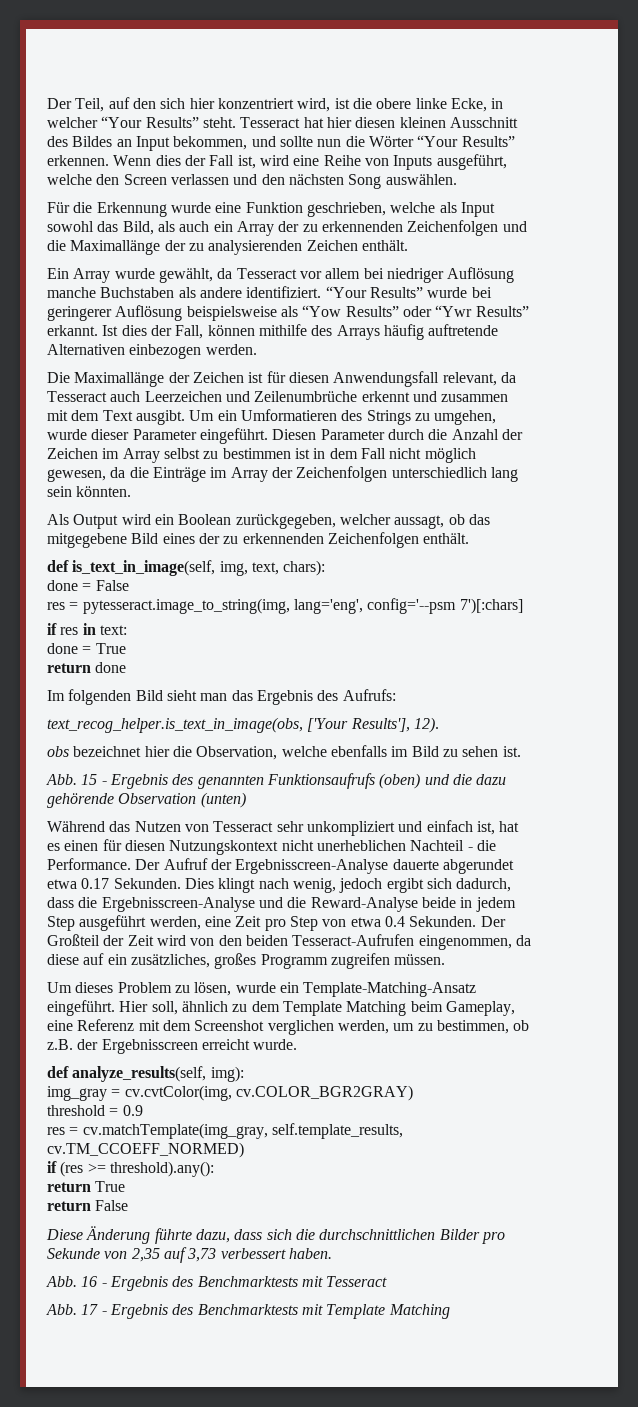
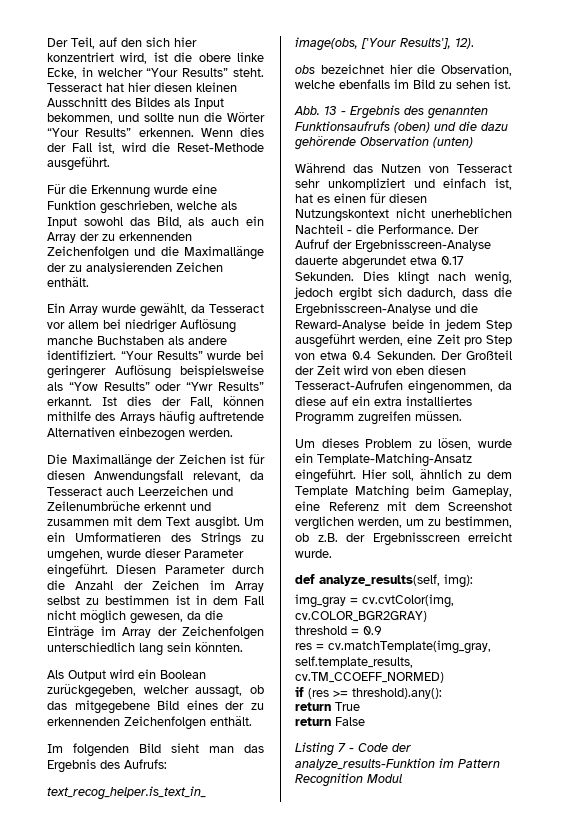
[116,139,132,147] an -> [174,98,190,107] als
[293,154,507,170] [47,174,457,189] eine Reihe von Inputs ausgeführt, welche den Screen verlassen und den nächsten Song auswählen. -> [152,142,264,152] [47,157,110,171] die Reset-Methode ausgeführt.
[47,560,326,576] [47,580,129,591] [47,598,523,614] [47,623,127,635] [47,643,126,654] [47,662,127,673] // def is_text_in_image(self, img, text, chars): // done = False // res = pytesseract.image_to_string(img, lang='eng', config='--psm 7')[:chars] // if res in text: // done = True // return done -> (252, 721) none
[81,774,98,785] 15 -> [324,106,337,115] 13
[218,935,288,946] den beiden -> [396,365,466,375] eben diesen
[130,953,257,969] zusätzliches, großes -> [374,396,472,406] extra installiertes
[46,1226,505,1244] [47,1247,332,1263] [46,1276,388,1291] [46,1304,450,1319] Diese Änderung führte dazu, dass sich die durchschnittlichen Bilder pro Sekunde von 2,35 auf 3,73 verbessert haben. // Abb. 16 - Ergebnis des Benchmarktests mit Tesseract // Abb. 17 - Ergebnis des Benchmarktests mit Template Matching -> [295,742,411,756] [295,758,500,770] [295,773,403,787] Listing 7 - Code der analyze_results-Funktion im Pattern Recognition Modul

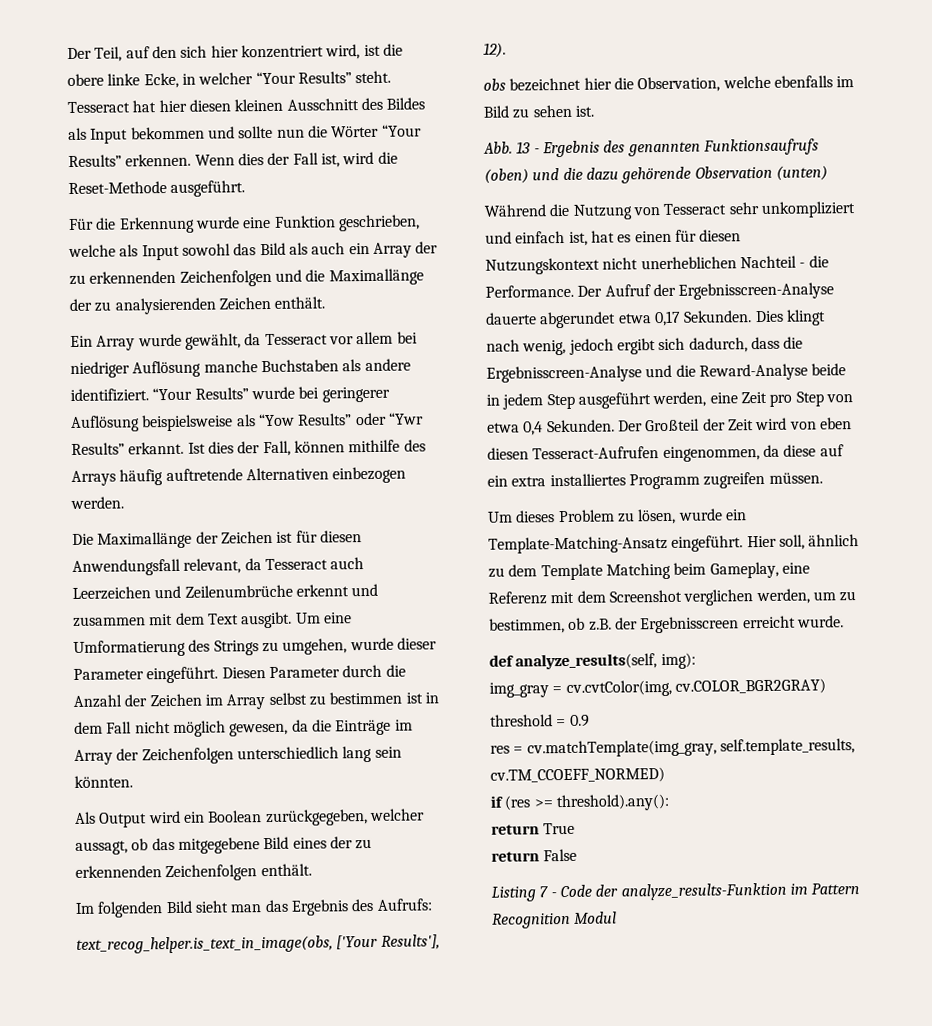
[47,113,113,124] bekommen, -> [130,126,205,140] bekommen
[156,216,182,228] Bild, -> [259,242,286,256] Bild
[47,532,161,542] ein Umformatieren -> [322,612,352,624] [73,639,186,657] eine Umformatierung
[353,164,421,173] das Nutzen -> [549,203,633,220] die Nutzung
[441,256,464,265] 0.17 -> [653,310,681,327] 0,17
[352,351,372,360] 0.4 -> [523,421,544,436] 0,4

